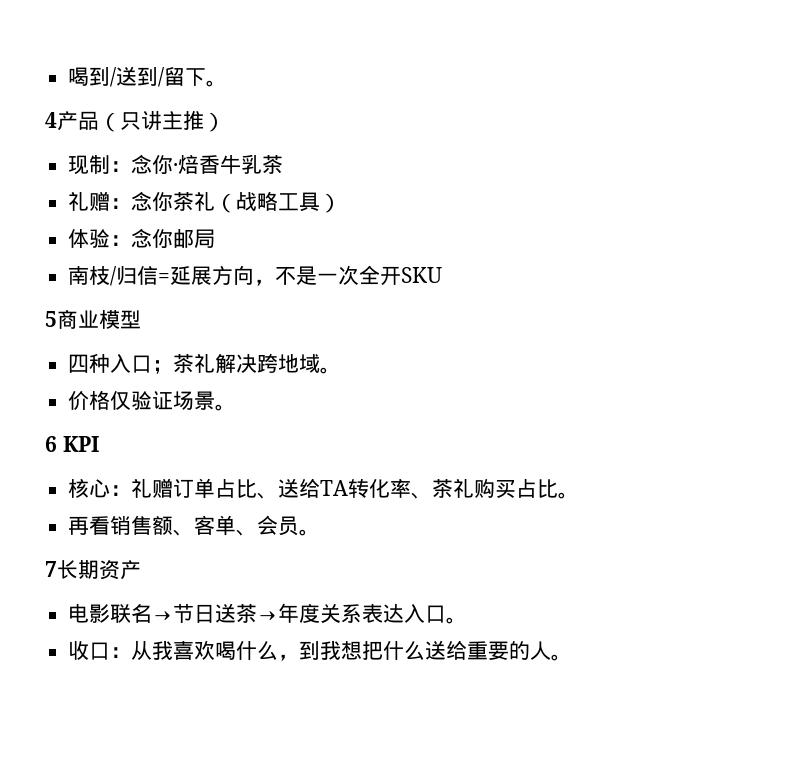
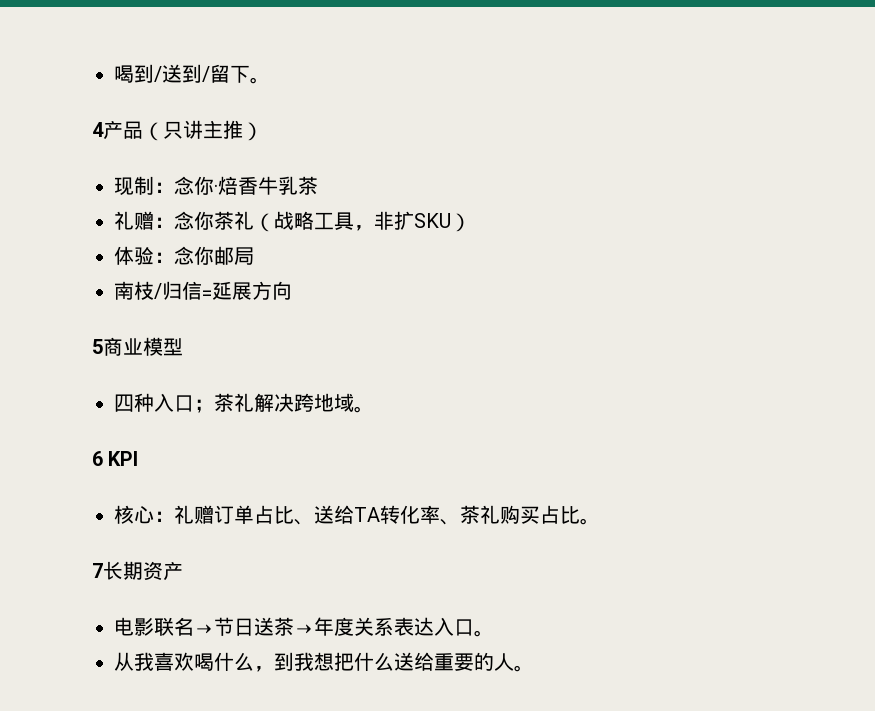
(321, 202) none -> [354,211,451,231] ，非扩SKU
[254,265,443,286] ，不是一次全开SKU -> (292, 290) none
[68,390,237,411] // 价格仅验证场景。 -> (374, 409) none
[68,515,321,536] // 再看销售额、客单、会员。 -> (600, 521) none
[68,641,132,660] 收口： -> (494, 633) none

